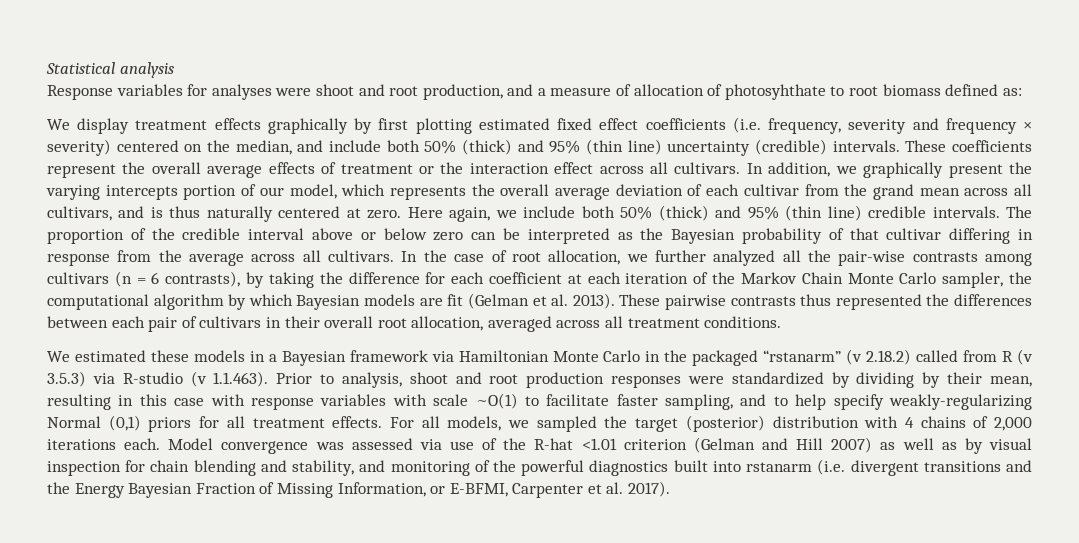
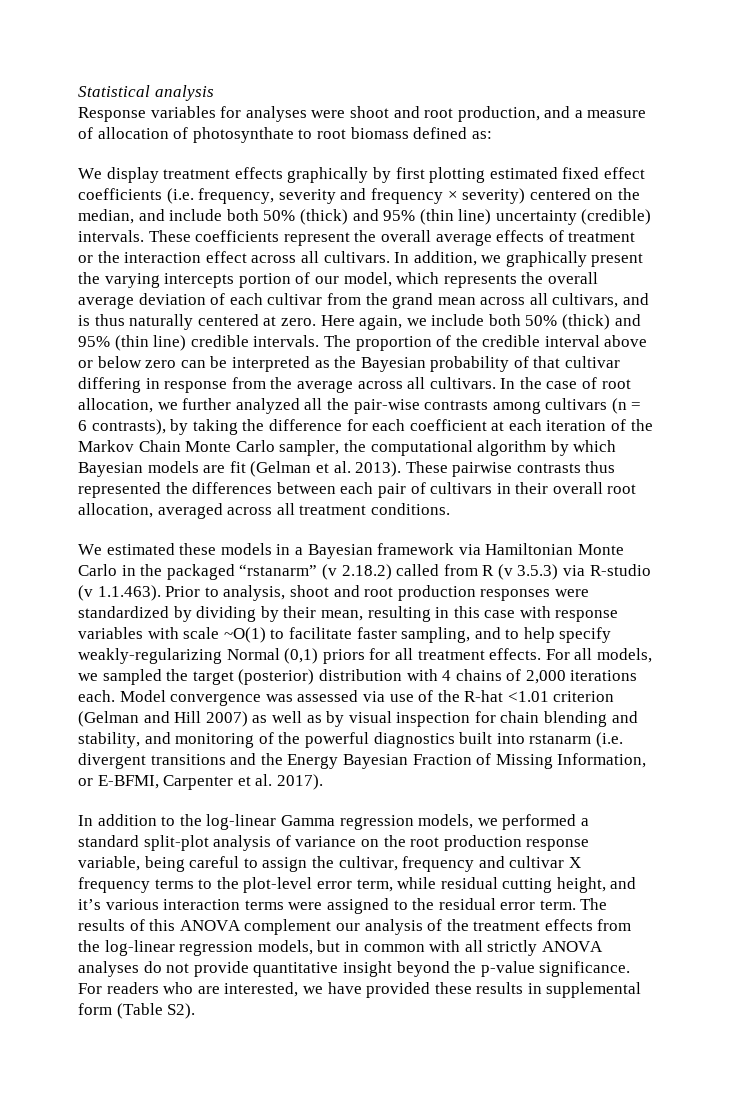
[724,84,826,100] photosyhthate -> [192,127,294,143] photosynthate
(671, 489) none -> [78,814,589,830] [78,835,590,851] [78,856,581,872] [78,877,637,893] [78,898,608,914] [78,919,632,935] [78,940,603,956] [78,961,631,977] [78,982,642,998] [78,1003,196,1019] // In addition to the log-linear Gamma regression models, we performed a standard split-plot analysis of variance on the root production response variable, being careful to assign the cultivar, frequency and cultivar X frequency terms to the plot-level error term, while residual cutting height, and it’s various interaction terms were assigned to the residual error term. The results of this ANOVA complement our analysis of the treatment effects from the log-linear regression models, but in common with all strictly ANOVA analyses do not provide quantitative insight beyond the p-value significance. For readers who are interested, we have provided these results in supplemental form (Table S2).

